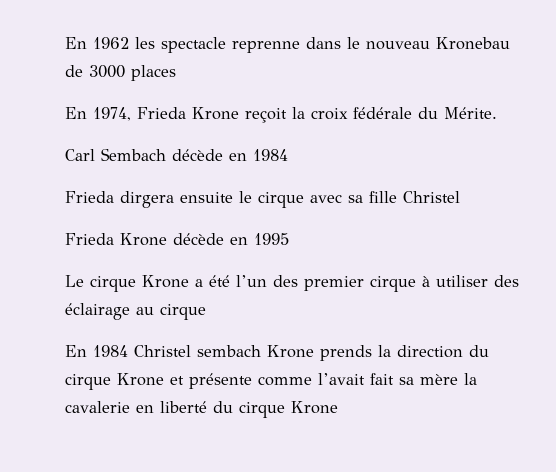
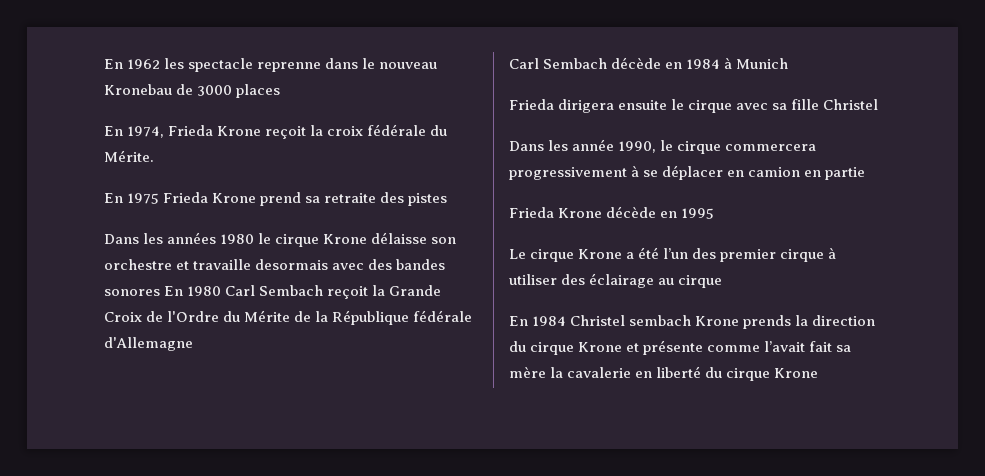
(497, 113) none -> [104,192,448,206] [104,232,457,247] [104,259,446,270] [104,285,442,299] [104,310,473,325] [104,337,193,351] // En 1975 Frieda Krone prend sa retraite des pistes // Dans les années 1980 le cirque Krone délaisse son orchestre et travaille desormais avec des bandes sonores En 1980 Carl Sembach reçoit la Grande Croix de l'Ordre du Mérite de la République fédérale d'Allemagne
[65,191,174,208] // Frieda dirgera -> [724,57,789,69] [509,99,615,113] à Munich // Frieda dirigera
(460, 197) none -> [509,139,817,154] [509,165,866,180] // Dans les année 1990, le cirque commercera progressivement à se déplacer en camion en partie

